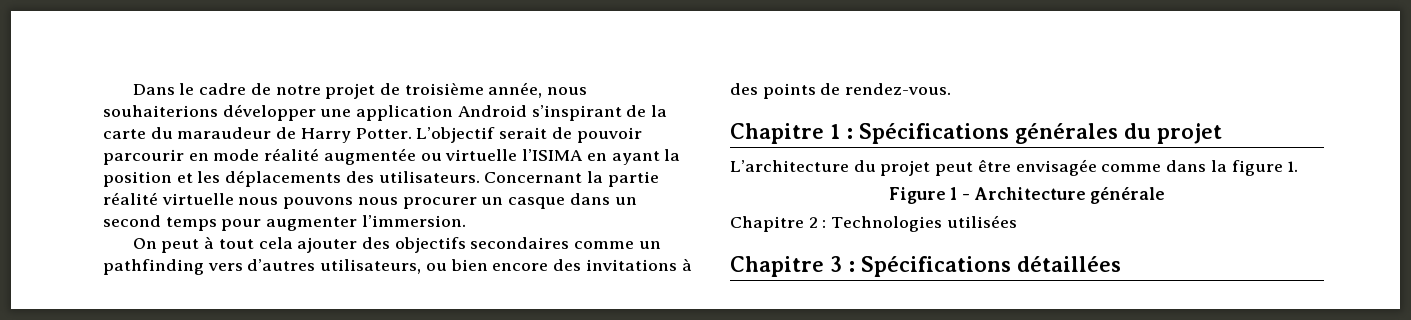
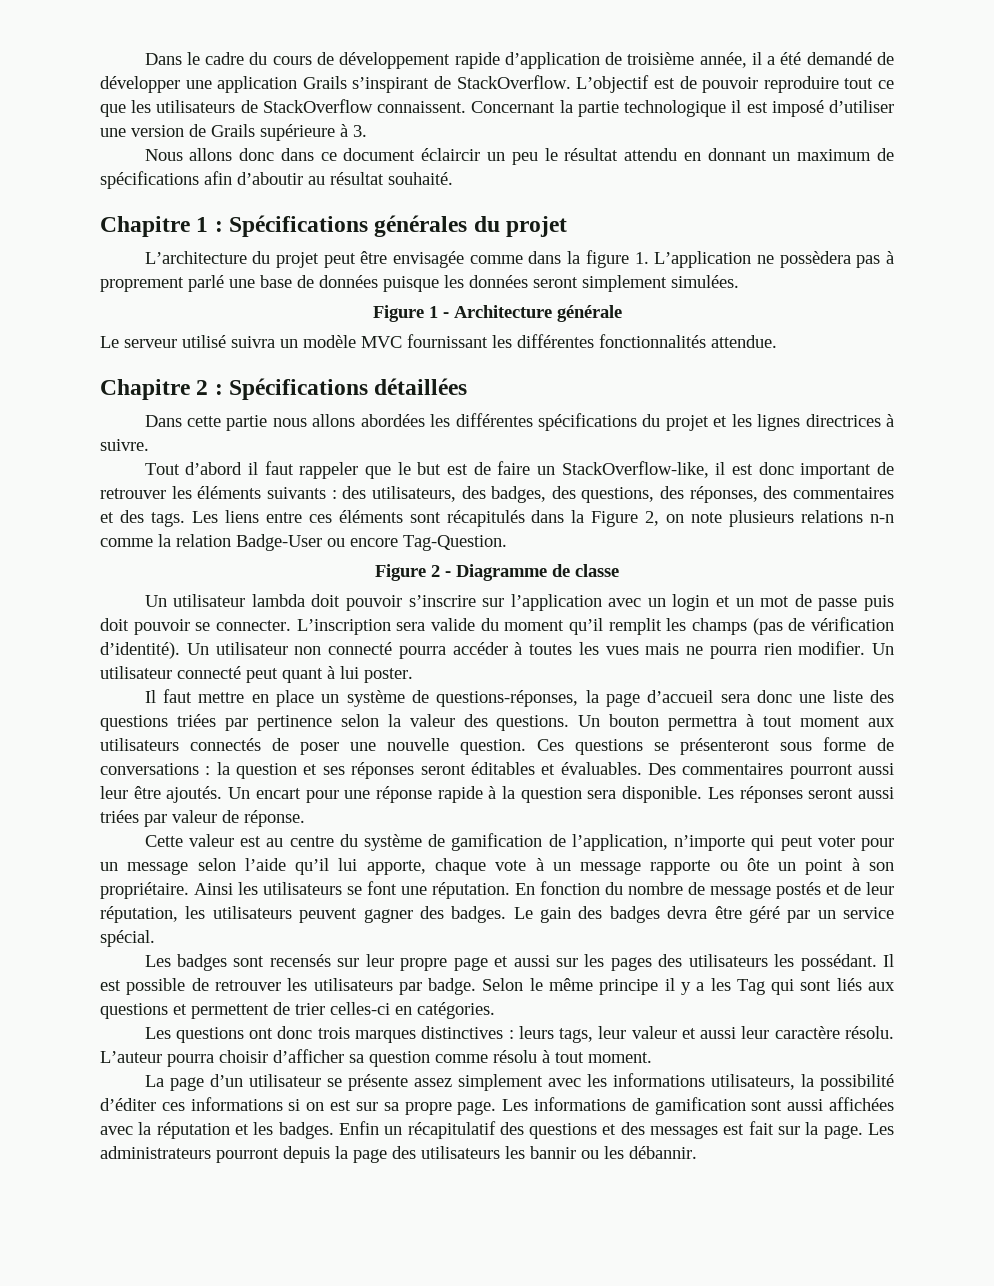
[250,82,588,99] [103,105,218,117] de notre projet de troisième année, nous souhaiterions -> [249,52,894,69] du cours de développement rapide d’application de troisième année, il a été demandé de
[457,105,527,117] Android -> [302,76,347,89] Grails
[651,105,668,117] [103,127,642,143] [103,148,681,165] [103,170,659,187] [103,192,637,209] [103,215,466,231] [132,236,661,253] [103,258,692,275] [730,83,952,99] la carte du maraudeur de Harry Potter. L’objectif serait de pouvoir parcourir en mode réalité augmentée ou virtuelle l’ISIMA en ayant la position et les déplacements des utilisateurs. Concernant la partie réalité virtuelle nous pouvons nous procurer un casque dans un second temps pour augmenter l’immersion. // On peut à tout cela ajouter des objectifs secondaires comme un pathfinding vers d’autres utilisateurs, ou bien encore des invitations à des points de rendez-vous. -> [456,75,895,93] [100,99,895,117] [100,124,367,141] [144,148,894,165] [100,171,453,189] StackOverflow. L’objectif est de pouvoir reproduire tout ce que les utilisateurs de StackOverflow connaissent. Concernant la partie technologique il est imposé d’utiliser une version de Grails supérieure à 3. // Nous allons donc dans ce document éclaircir un peu le résultat attendu en donnant un maximum de spécifications afin d’aboutir au résultat souhaité.
(1299, 166) none -> [654,251,894,268] [100,275,739,292] L’application ne possèdera pas à proprement parlé une base de données puisque les données seront simplement simulées.
[730,215,1017,232] [730,256,842,277] Chapitre 2 : Technologies utilisées // Chapitre 3 -> [100,334,777,348] [100,379,209,400] Le serveur utilisé suivra un modèle MVC fournissant les différentes fonctionnalités attendue. // Chapitre 2
(1121, 264) none -> [144,413,894,431] [100,439,149,451] [144,461,894,479] [100,486,894,503] [100,510,895,527] [100,534,507,551] [375,564,619,581] [144,594,894,611] [100,617,894,635] [100,641,894,659] [100,666,413,683] [144,689,894,707] [100,714,895,731] [100,737,894,755] [100,762,894,779] [100,786,895,803] [100,810,305,827] [144,833,894,851] [100,858,895,875] [100,881,894,899] [100,906,894,923] [100,930,155,947] [144,954,895,971] [100,978,895,995] [100,1002,495,1019] [144,1026,894,1043] [100,1049,652,1067] [144,1073,895,1091] [100,1097,894,1115] [100,1121,894,1139] [100,1146,697,1163] // Dans cette partie nous allons abordées les différentes spécifications du projet et les lignes directrices à suivre. // Tout d’abord il faut rappeler que le but est de faire un StackOverflow-like, il est donc important de retrouver les éléments suivants : des utilisateurs, des badges, des questions, des réponses, des commentaires et des tags. Les liens entre ces éléments sont récapitulés dans la Figure 2, on note plusieurs relations n-n comme la relation Badge-User ou encore Tag-Question. // Figure 2 - Diagramme de classe // Un utilisateur lambda doit pouvoir s’inscrire sur l’application avec un login et un mot de passe puis doit pouvoir se connecter. L’inscription sera valide du moment qu’il remplit les champs (pas de vérification d’identité). Un utilisateur non connecté pourra accéder à toutes les vues mais ne pourra rien modifier. Un utilisateur connecté peut quant à lui poster. // Il faut mettre en place un système de questions-réponses, la page d’accueil sera donc une liste des questions triées par pertinence selon la valeur des questions. Un bouton permettra à tout moment aux utilisateurs connectés de poser une nouvelle question. Ces questions se présenteront sous forme de conversations : la question et ses réponses seront éditables et évaluables. Des commentaires pourront aussi leur être ajoutés. Un encart pour une réponse rapide à la question sera disponible. Les réponses seront aussi triées par valeur de réponse. // Cette valeur est au centre du système de gamification de l’application, n’importe qui peut voter pour un message selon l’aide qu’il lui apporte, chaque vote à un message rapporte ou ôte un point à son propriétaire. Ainsi les utilisateurs se font une réputation. En fonction du nombre de message postés et de leur réputation, les utilisateurs peuvent gagner des badges. Le gain des badges devra être géré par un service spécial. // Les badges sont recensés sur leur propre page et aussi sur les pages des utilisateurs les possédant. Il est possible de retrouver les utilisateurs par badge. Selon le même principe il y a les Tag qui sont liés aux questions et permettent de trier celles-ci en catégories. // Les questions ont donc trois marques distinctives : leurs tags, leur valeur et aussi leur caractère résolu. L’auteur pourra choisir d’afficher sa question comme résolu à tout moment. // La page d’un utilisateur se présente assez simplement avec les informations utilisateurs, la possibilité d’éditer ces informations si on est sur sa propre page. Les informations de gamification sont aussi affichées avec la réputation et les badges. Enfin un récapitulatif des questions et des messages est fait sur la page. Les administrateurs pourront depuis la page des utilisateurs les bannir ou les débannir.

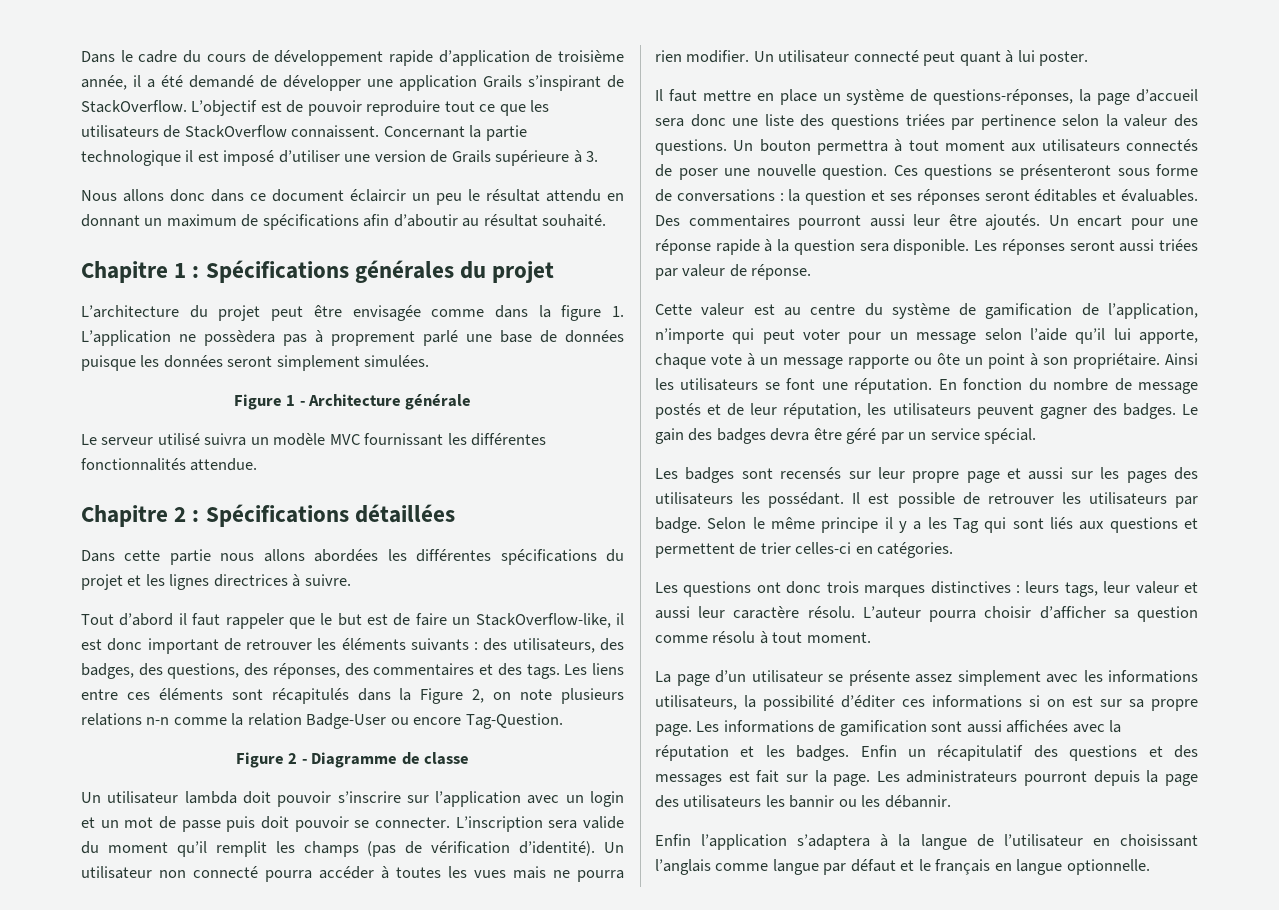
(697, 1152) none -> [655,834,1198,850] [655,859,1150,875] // Enfin l’application s’adaptera à la langue de l’utilisateur en choisissant l’anglais comme langue par défaut et le français en langue optionnelle.

